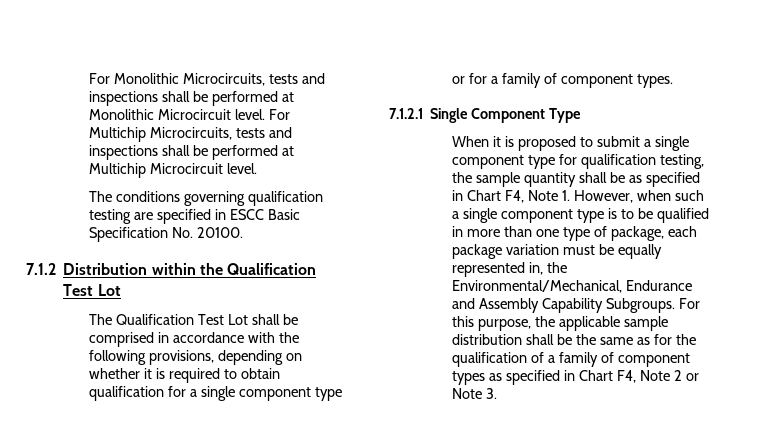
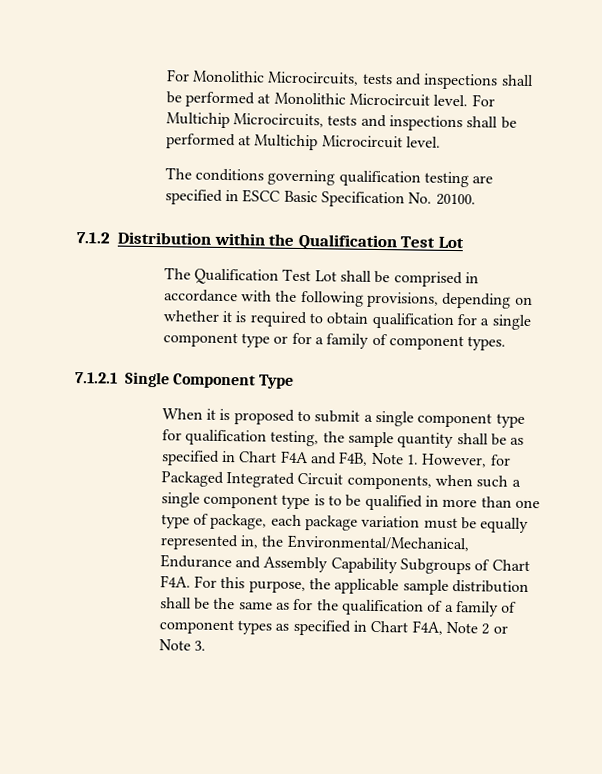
[505,190,634,203] F4, Note 1. However, -> [280,450,511,468] [160,471,432,490] F4A and F4B, Note 1. However, for Packaged Integrated Circuit components,
[606,298,676,313] Subgroups. -> [399,558,530,575] [159,575,191,588] Subgroups of Chart F4A.
[617,370,637,383] F4, -> [411,620,443,635] F4A,

